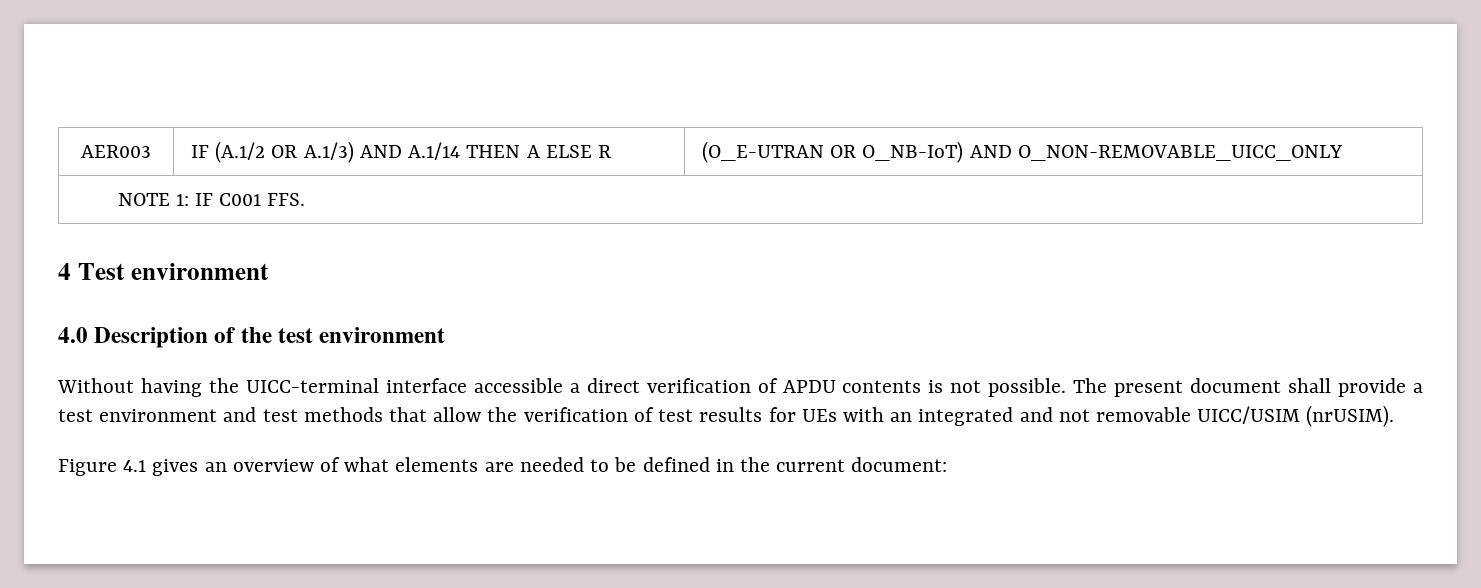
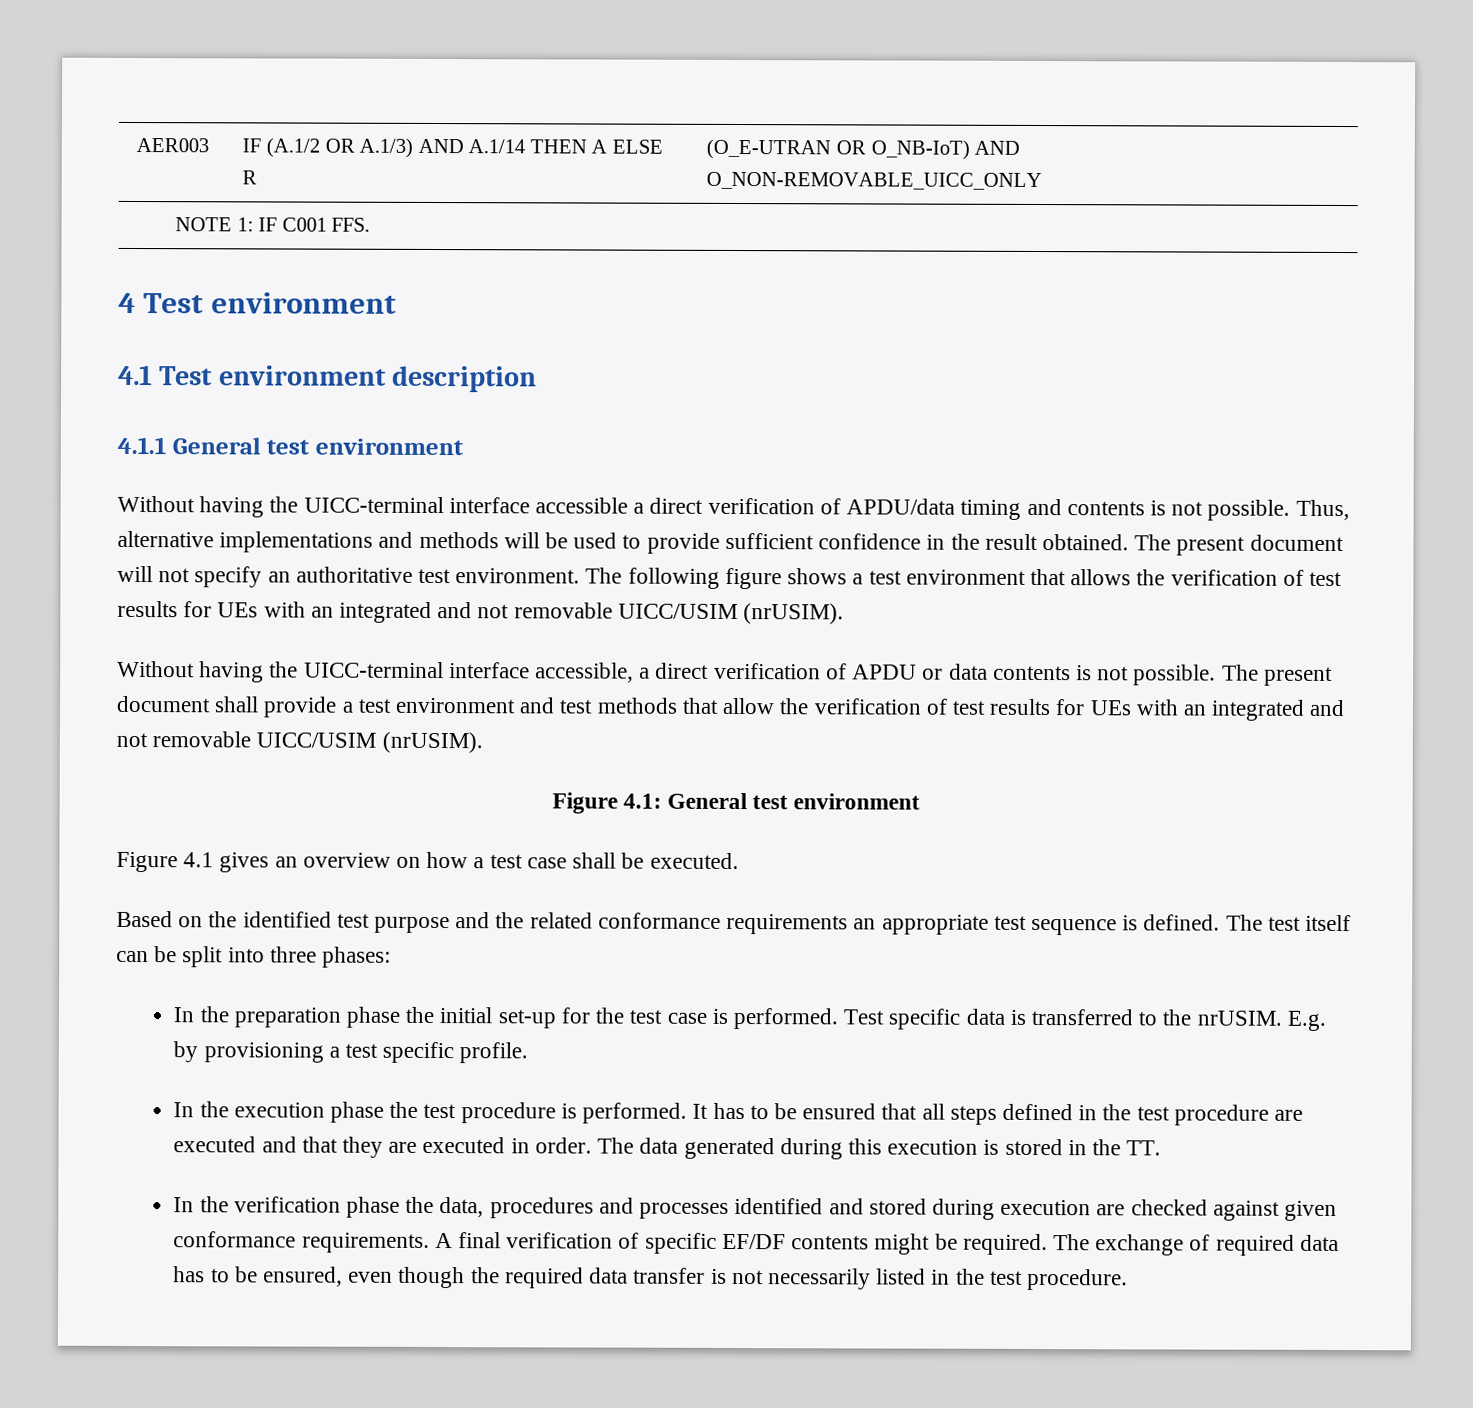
[58,327,272,348] 4.0 Description of the -> [118,364,538,393] [117,436,261,455] 4.1 Test environment description // 4.1.1 General
[782,380,836,393] APDU -> [846,498,1350,521] [117,530,1344,556] [117,565,1342,590] [117,600,845,625] [117,660,988,683] APDU/data timing and contents is not possible. Thus, alternative implementations and methods will be used to provide sufficient confidence in the result obtained. The present document will not specify an authoritative test environment. The following figure shows a test environment that allows the verification of test results for UEs with an integrated and not removable UICC/USIM (nrUSIM). // Without having the UICC-terminal interface accessible, a direct verification of APDU or data
(1395, 416) none -> [551,792,921,814] // Figure 4.1: General test environment
[320,457,948,472] of what elements are needed to be defined in the current document: -> [396,851,739,870] [116,910,1351,936] [116,946,392,968] [173,1006,1326,1031] [173,1041,529,1064] [173,1101,1304,1126] [173,1136,1162,1160] [173,1196,1337,1221] [173,1231,1339,1256] [173,1266,1128,1291] on how a test case shall be executed. // Based on the identified test purpose and the related conformance requirements an appropriate test sequence is defined. The test itself can be split into three phases: // In the preparation phase the initial set-up for the test case is performed. Test specific data is transferred to the nrUSIM. E.g. by provisioning a test specific profile. // In the execution phase the test procedure is performed. It has to be ensured that all steps defined in the test procedure are executed and that they are executed in order. The data generated during this execution is stored in the TT. // In the verification phase the data, procedures and processes identified and stored during execution are checked against given conformance requirements. A final verification of specific EF/DF contents might be required. The exchange of required data has to be ensured, even though the required data transfer is not necessarily listed in the test procedure.

